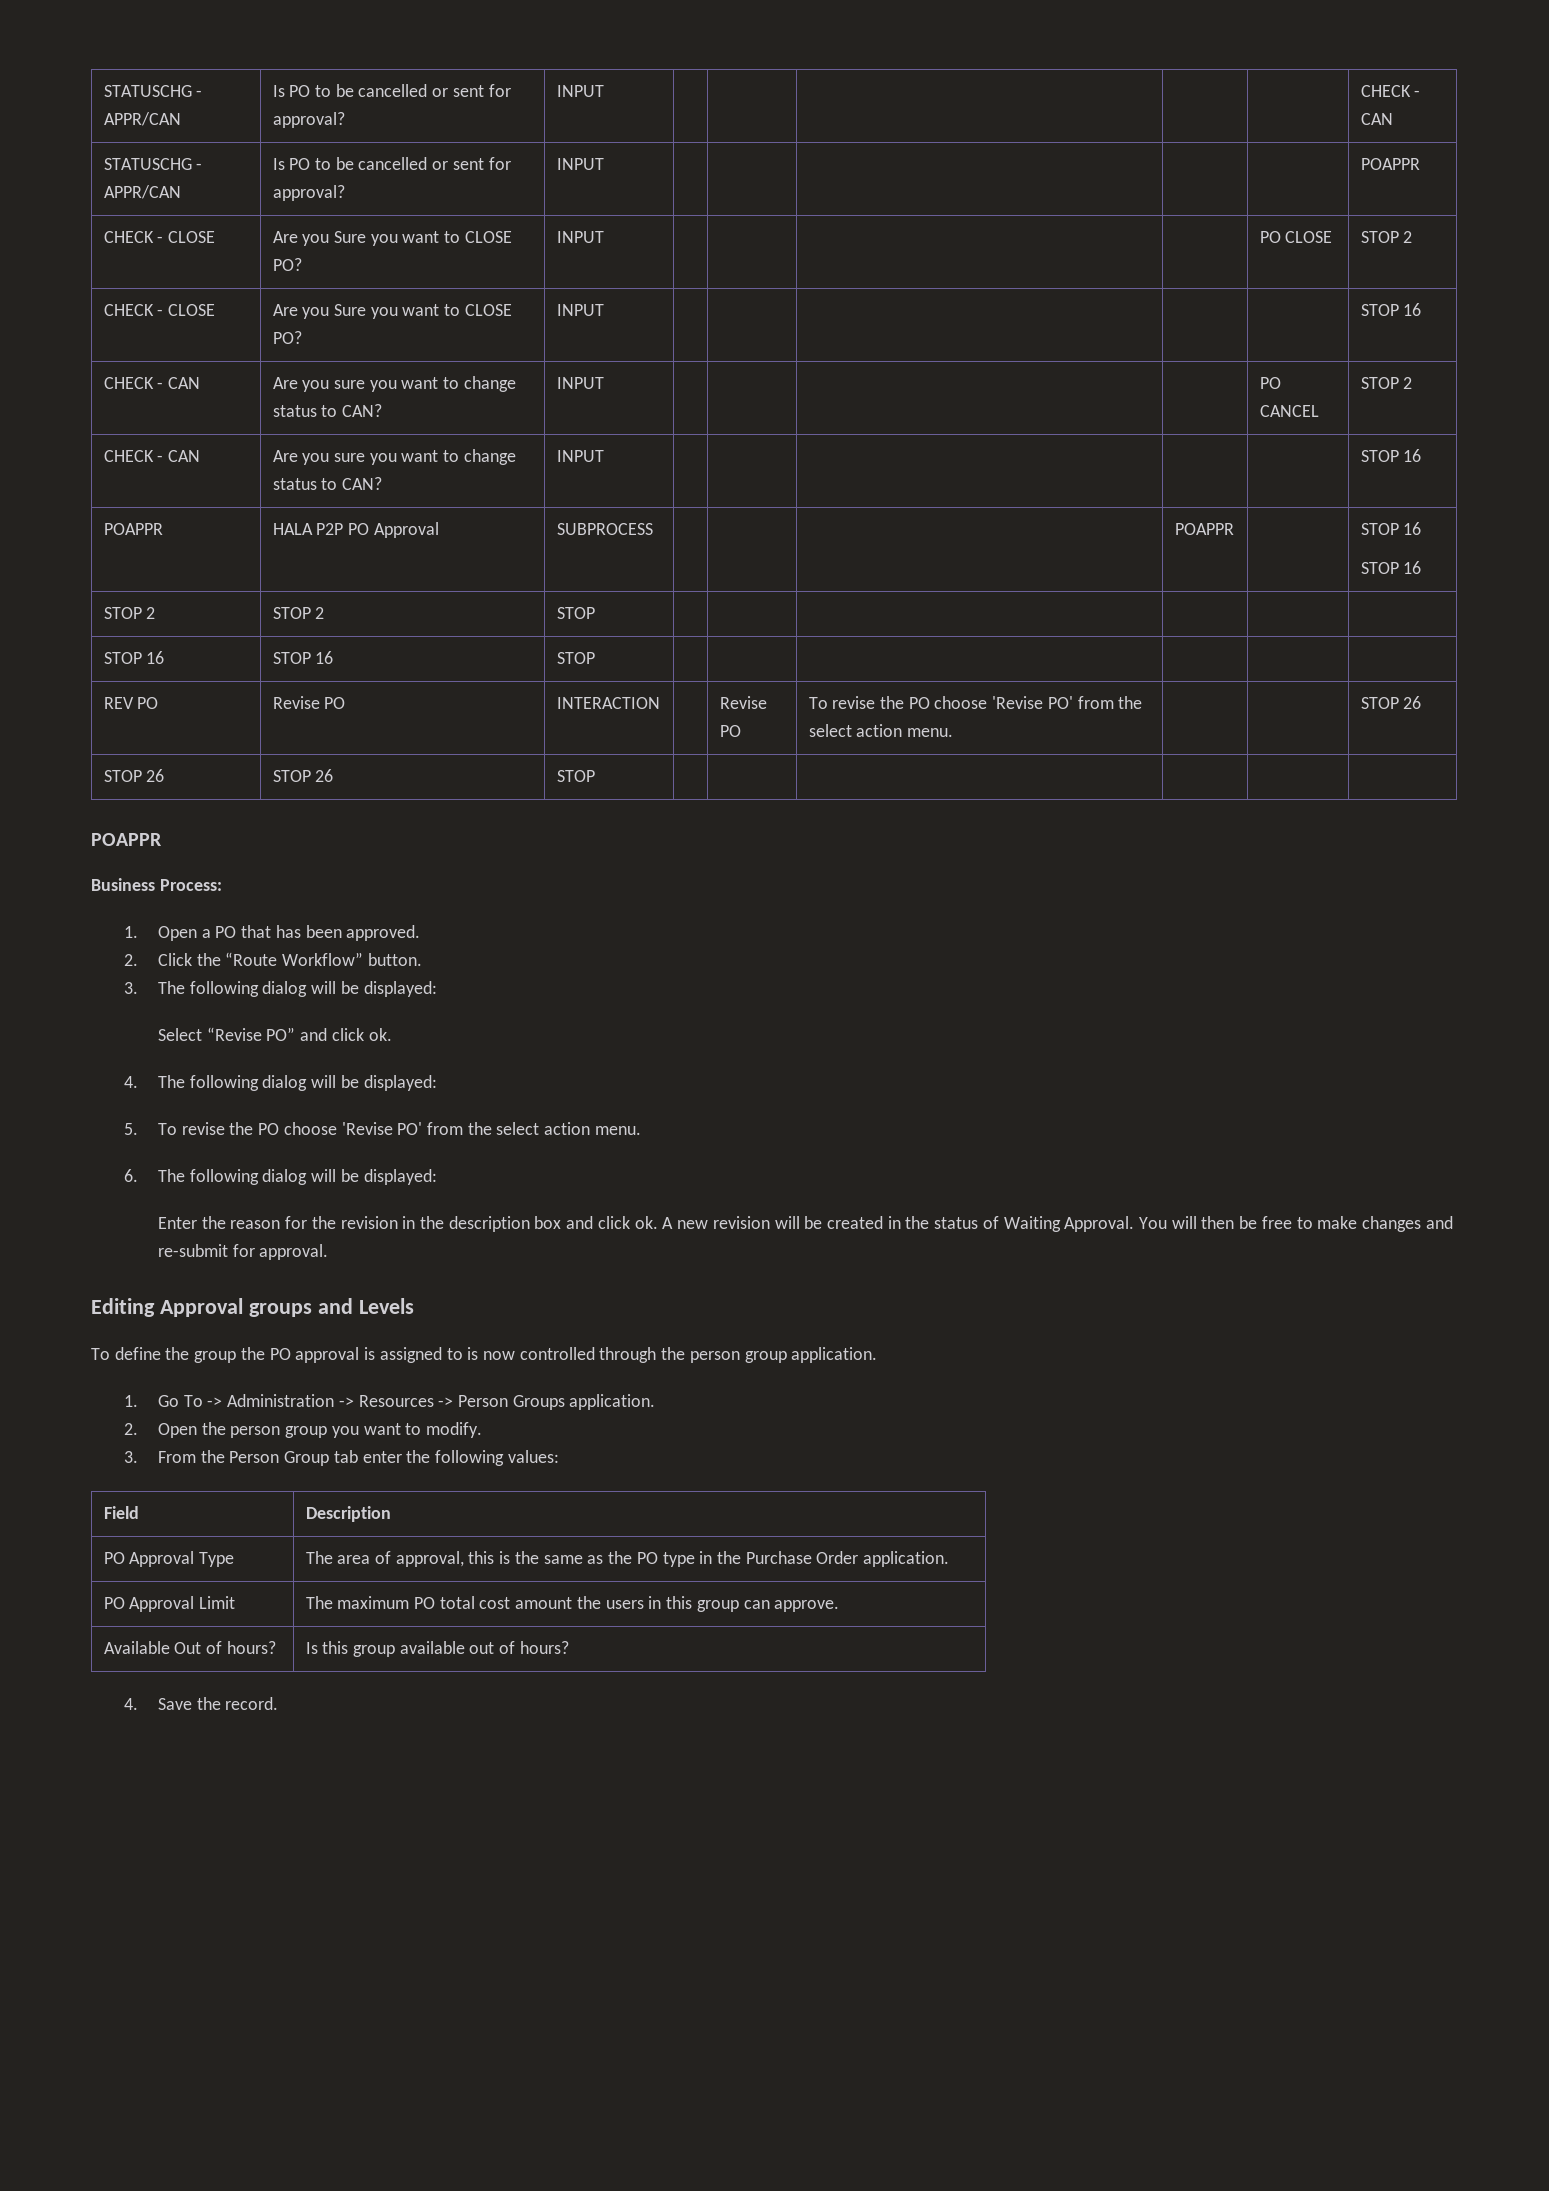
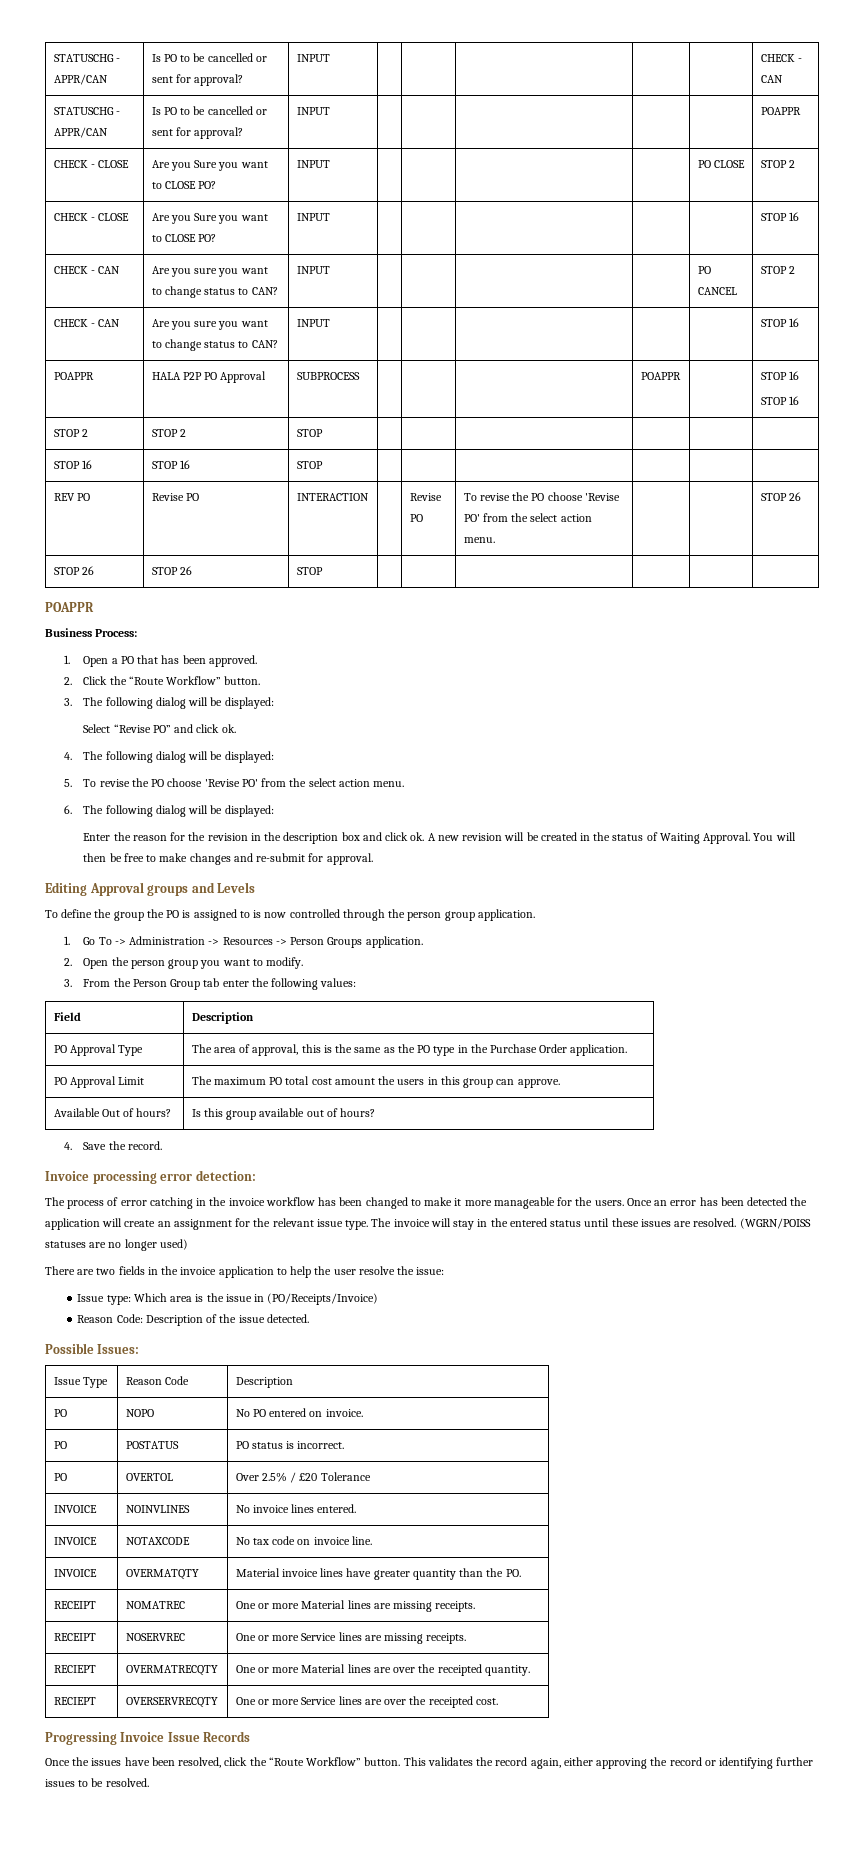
[295,1347,360,1363] approval -> (180, 914) none
(279, 1703) none -> [45,1170,256,1184] [45,1197,808,1209] [45,1218,811,1230] [45,1239,188,1251] [45,1266,445,1278] [77,1293,379,1305] [77,1314,309,1326] [45,1343,140,1354] [53,1377,108,1388] [125,1376,189,1385] [235,1377,293,1388] [53,1409,67,1417] [125,1409,154,1417] [235,1408,363,1417] [53,1441,67,1449] [125,1441,179,1449] [235,1441,345,1449] [53,1473,67,1481] [125,1473,173,1481] [235,1472,371,1483] [53,1505,97,1513] [125,1505,190,1513] [235,1504,357,1513] [53,1537,97,1545] [125,1537,190,1545] [235,1536,372,1545] [53,1569,97,1577] [125,1569,199,1580] [235,1568,521,1580] [53,1601,96,1609] [125,1601,185,1609] [235,1600,476,1612] [53,1633,96,1641] [125,1633,185,1641] [235,1632,467,1644] [53,1665,96,1673] [125,1665,218,1676] [235,1664,530,1676] [53,1697,96,1705] [125,1697,218,1708] [235,1696,498,1708] [45,1731,251,1745] [45,1757,814,1769] [45,1778,149,1787] // Invoice processing error detection: // The process of error catching in the invoice workflow has been changed to make it more manageable for the users. Once an error has been detected the application will create an assignment for the relevant issue type. The invoice will stay in the entered status until these issues are resolved. (WGRN/POISS statuses are no longer used) // There are two fields in the invoice application to help the user resolve the issue: // Issue type: Which area is the issue in (PO/Receipts/Invoice) // Reason Code: Description of the issue detected. // Possible Issues: // Issue Type | Reason Code | Description // PO | NOPO | No PO entered on invoice. // PO | POSTATUS | PO status is incorrect. // PO | OVERTOL | Over 2.5% / £20 Tolerance // INVOICE | NOINVLINES | No invoice lines entered. // INVOICE | NOTAXCODE | No tax code on invoice line. // INVOICE | OVERMATQTY | Material invoice lines have greater quantity than the PO. // RECEIPT | NOMATREC | One or more Material lines are missing receipts. // RECEIPT | NOSERVREC | One or more Service lines are missing receipts. // RECIEPT | OVERMATRECQTY | One or more Material lines are over the receipted quantity. // RECIEPT | OVERSERVRECQTY | One or more Service lines are over the receipted cost. // Progressing Invoice Issue Records // Once the issues have been resolved, click the “Route Workflow” button. This validates the record again, either approving the record or identifying further issues to be resolved.

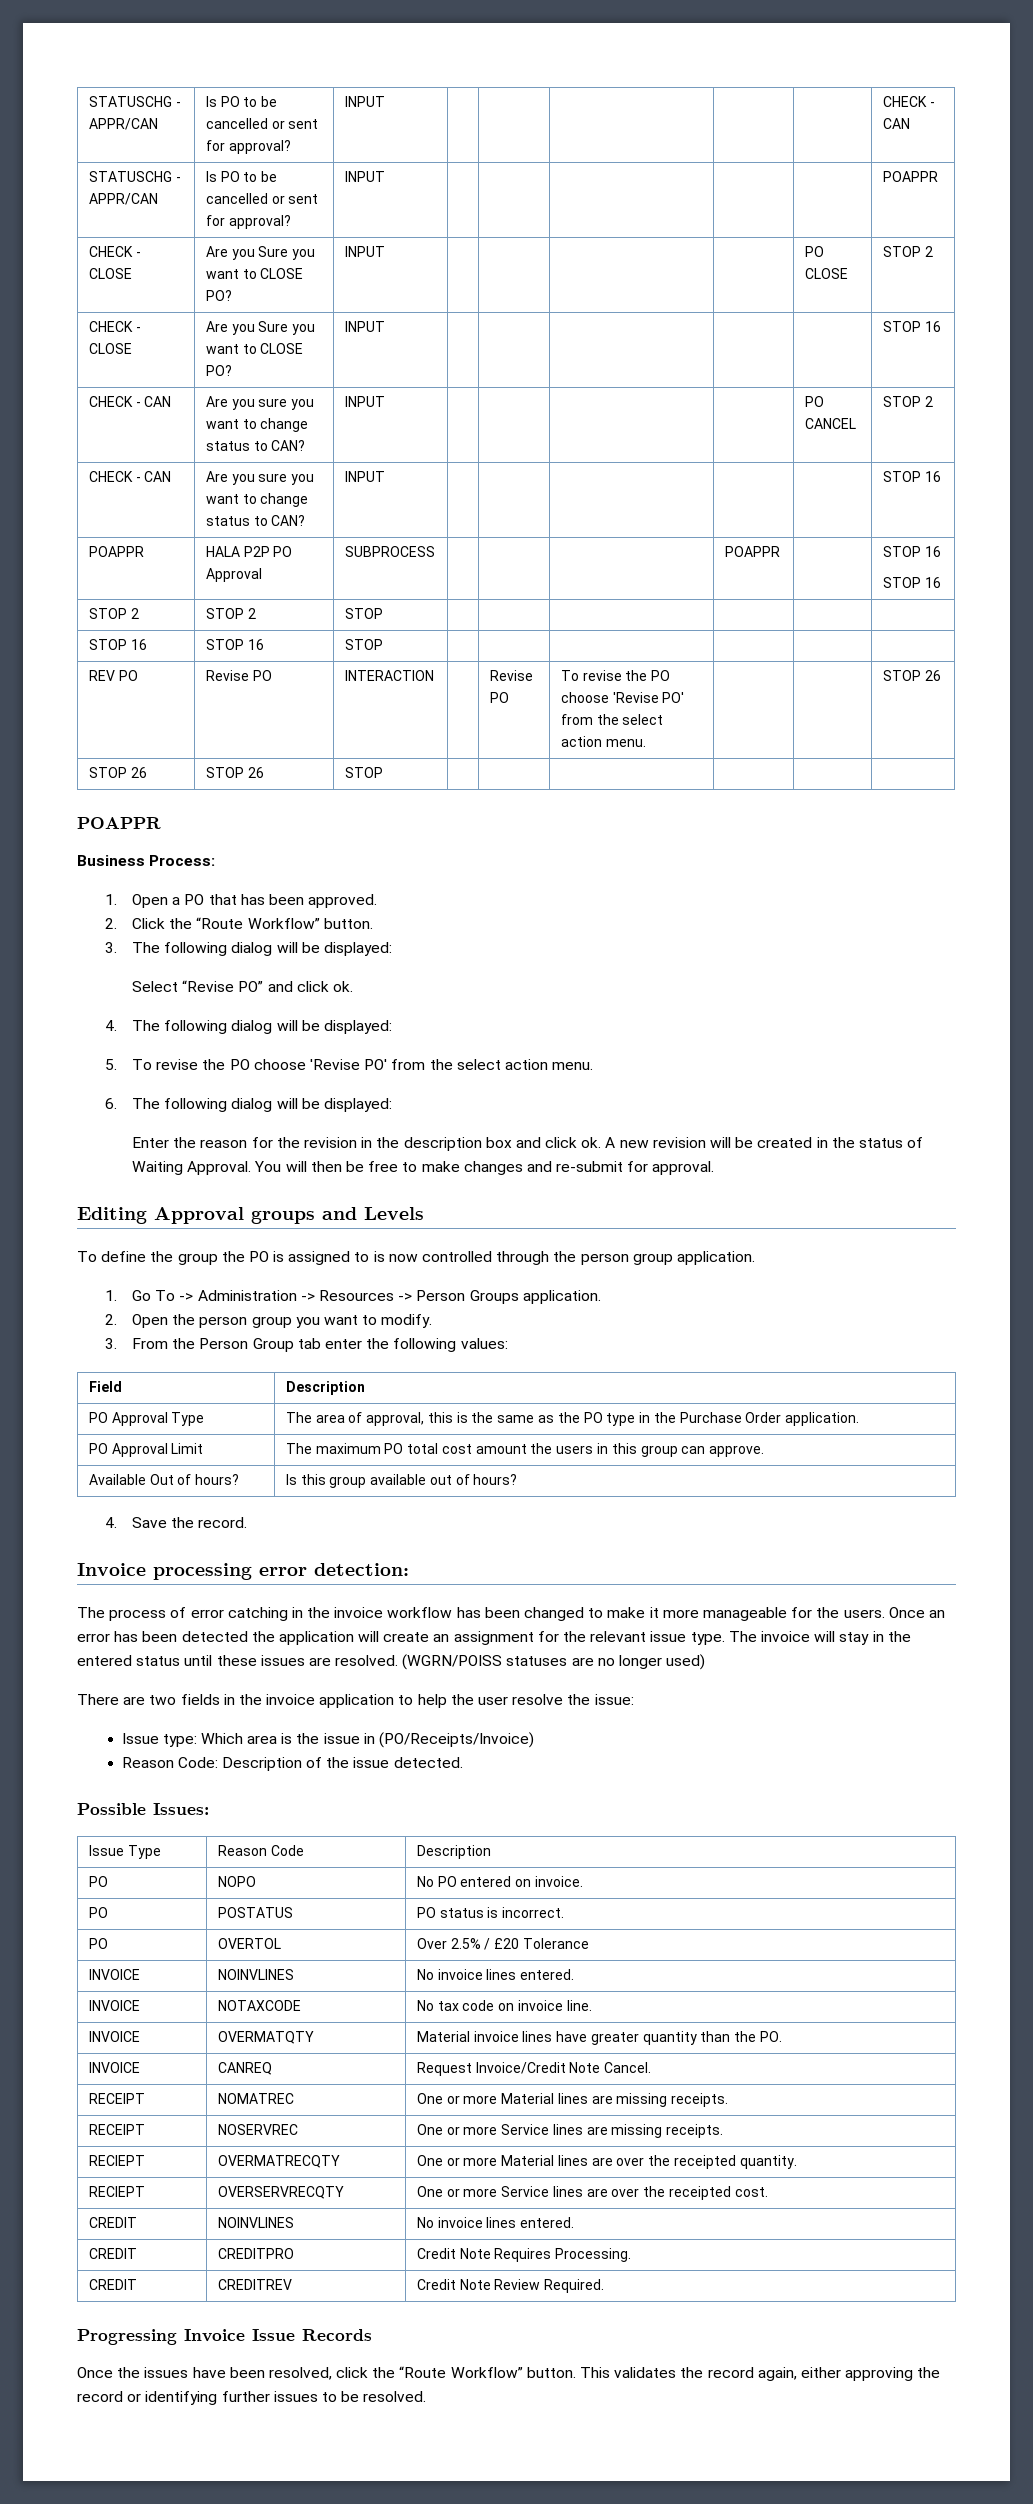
(521, 1573) none -> [88,2062,140,2073] [217,2062,272,2075] [416,2062,652,2076] // INVOICE | CANREQ | Request Invoice/Credit Note Cancel.
(498, 1701) none -> [88,2217,137,2228] [217,2217,294,2228] [416,2217,575,2228] [88,2248,137,2259] [217,2248,294,2259] [416,2248,632,2262] [88,2279,137,2290] [217,2279,292,2290] [416,2279,605,2293] // CREDIT | NOINVLINES | No invoice lines entered. // CREDIT | CREDITPRO | Credit Note Requires Processing. // CREDIT | CREDITREV | Credit Note Review Required.

